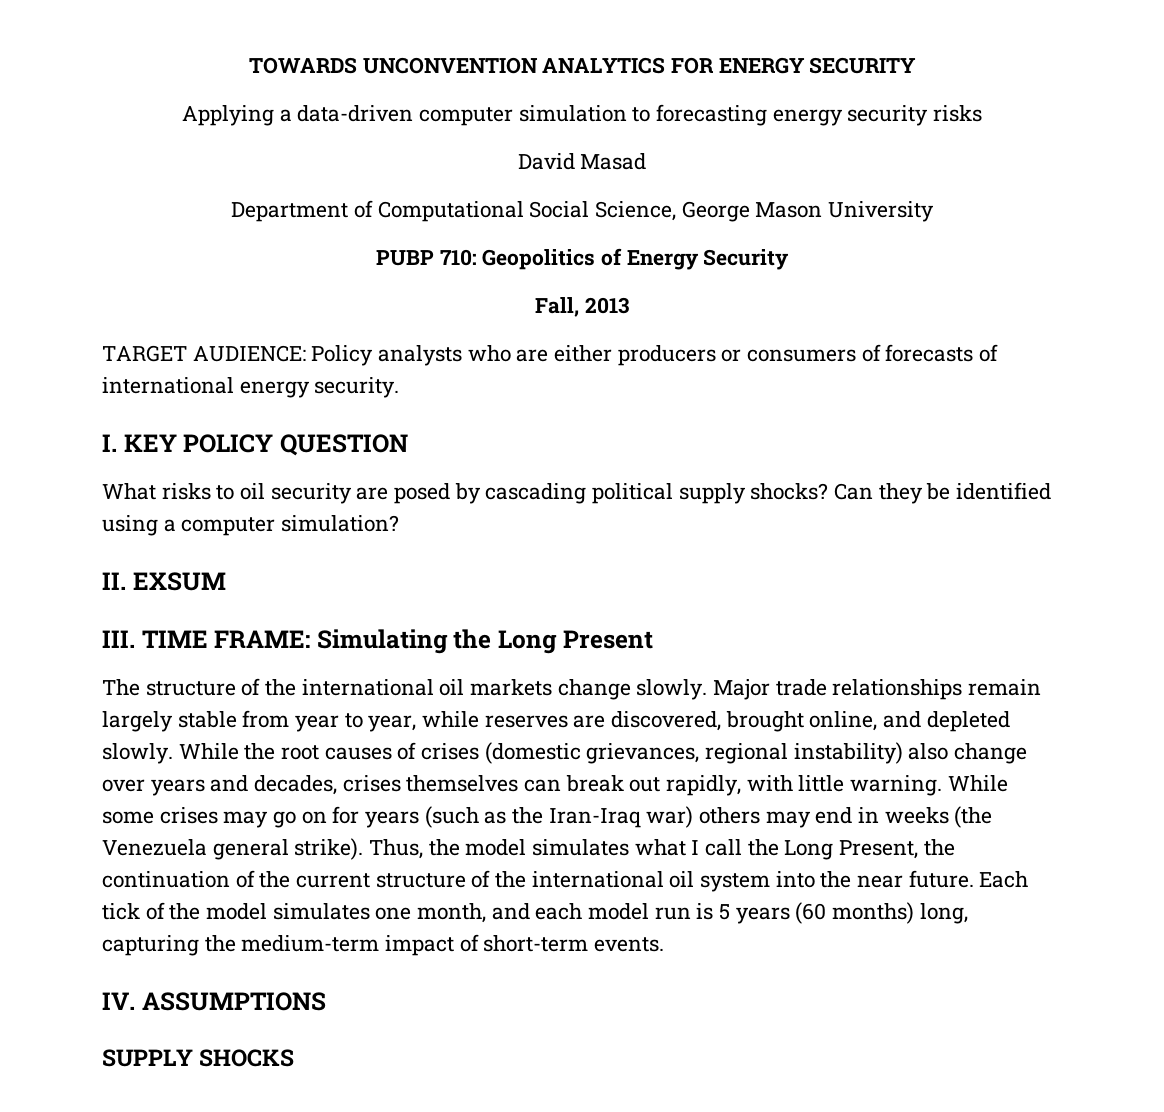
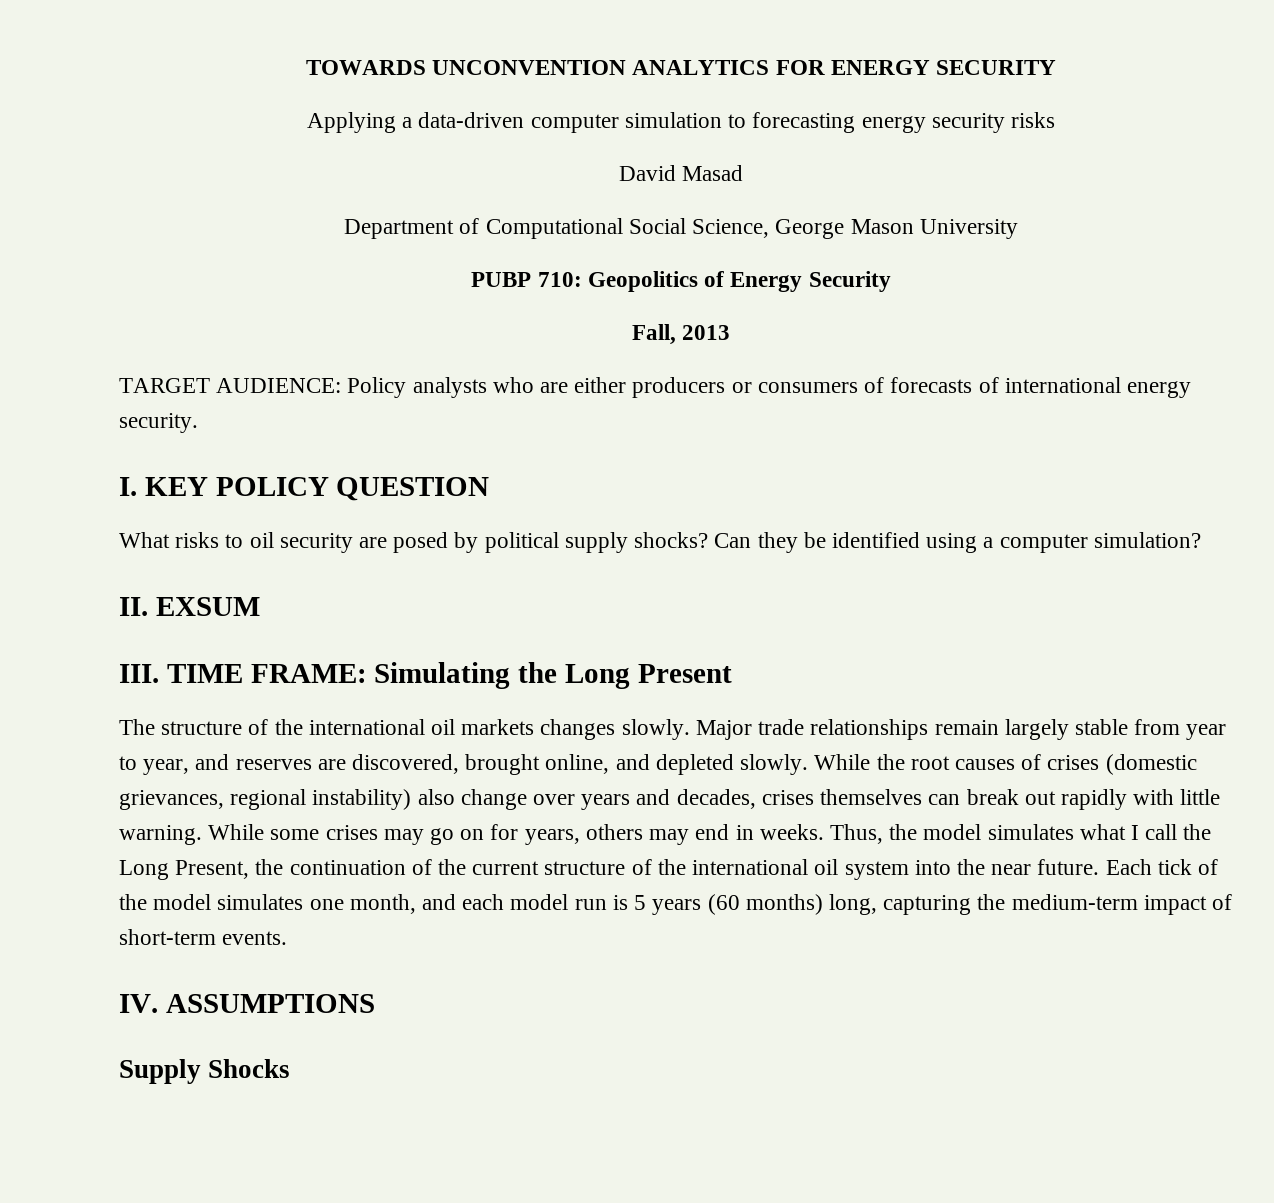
[485,483,587,504] cascading -> (479, 542) none
[557,679,631,700] change -> [540,719,616,740] changes
[422,711,480,728] while -> [195,754,230,770] and
[666,775,742,796] rapidly, -> [1060,789,1127,810] rapidly
[365,806,993,828] [102,838,364,860] years (such as the Iran-Iraq war) others may end in weeks (the Venezuela general strike). -> [524,824,824,845] years, others may end in weeks.
[102,1049,295,1067] SUPPLY SHOCKS -> [119,1059,291,1084] Supply Shocks

